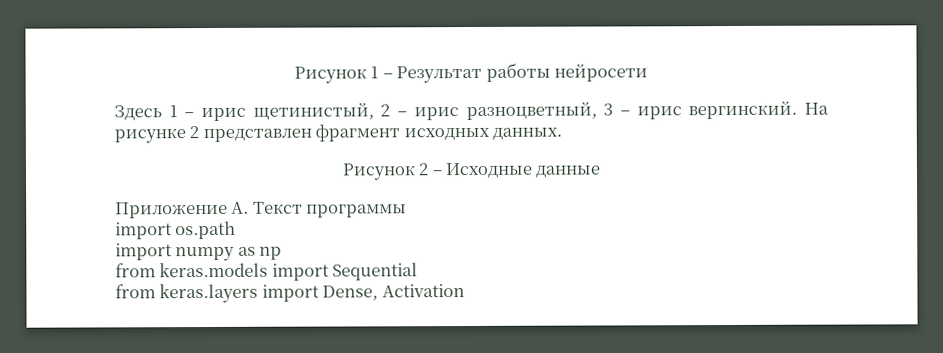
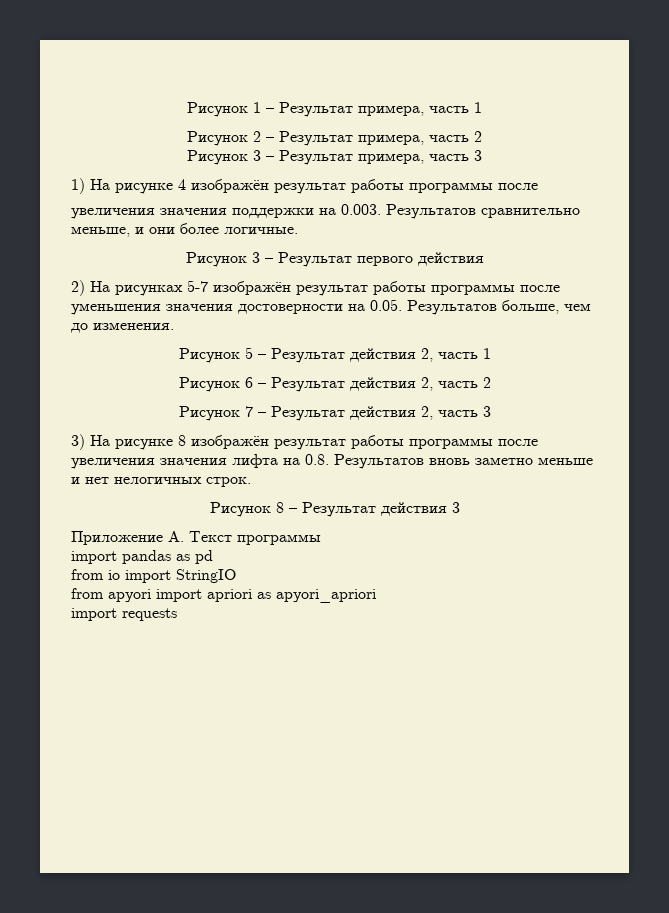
[485,62,649,82] [114,100,830,122] [114,124,563,144] [341,162,602,181] работы нейросети // Здесь 1 – ирис щетинистый, 2 – ирис разноцветный, 3 – ирис вергинский. На рисунке 2 представлен фрагмент исходных данных. // Рисунок 2 – Исходные данные -> [358,102,482,116] [187,131,482,146] [187,150,482,165] [71,178,538,194] [71,204,580,219] [71,223,298,237] [185,252,484,267] [71,280,560,296] [71,299,591,315] [71,322,174,333] [178,347,491,363] [178,377,491,392] [178,406,491,421] [71,434,538,450] [71,454,593,469] [71,477,251,487] [209,502,460,517] примера, часть 1 // Рисунок 2 – Результат примера, часть 2 // Рисунок 3 – Результат примера, часть 3 // 1) На рисунке 4 изображён результат работы программы после // увеличения значения поддержки на 0.003. Результатов сравнительно меньше, и они более логичные. // Рисунок 3 – Результат первого действия // 2) На рисунках 5-7 изображён результат работы программы после уменьшения значения достоверности на 0.05. Результатов больше, чем до изменения. // Рисунок 5 – Результат действия 2, часть 1 // Рисунок 6 – Результат действия 2, часть 2 // Рисунок 7 – Результат действия 2, часть 3 // 3) На рисунке 8 изображён результат работы программы после увеличения значения лифта на 0.8. Результатов вновь заметно меньше и нет нелогичных строк. // Рисунок 8 – Результат действия 3
[175,220,237,240] [115,243,283,262] [115,262,419,281] [115,283,465,304] os.path // import numpy as np // from keras.models import Sequential // from keras.layers import Dense, Activation -> [122,550,213,564] [71,569,236,583] [71,588,376,603] [71,608,177,621] pandas as pd // from io import StringIO // from apyori import apriori as apyori_apriori // import requests

